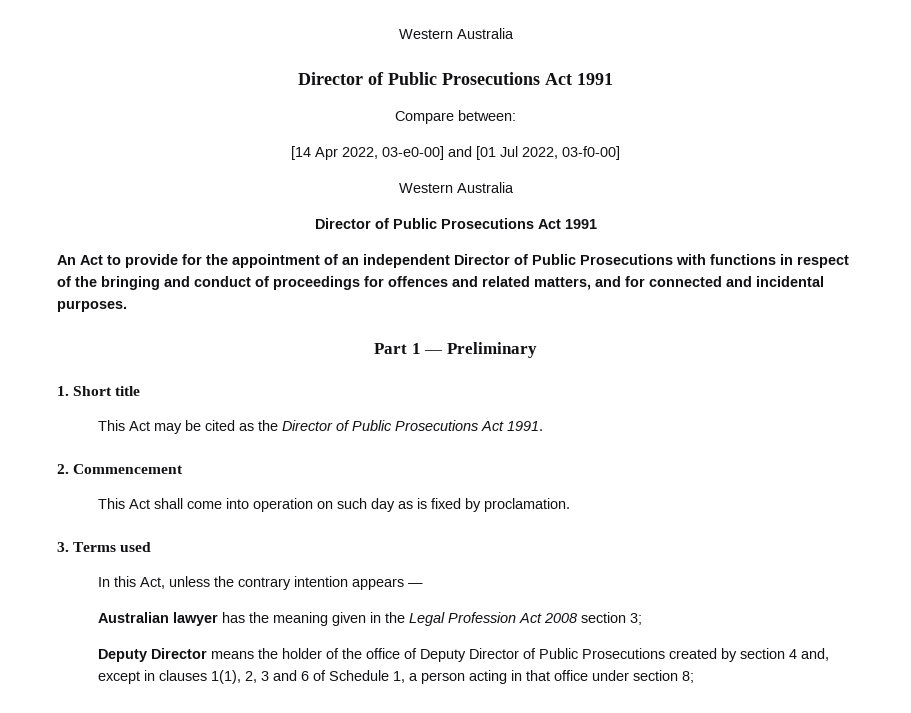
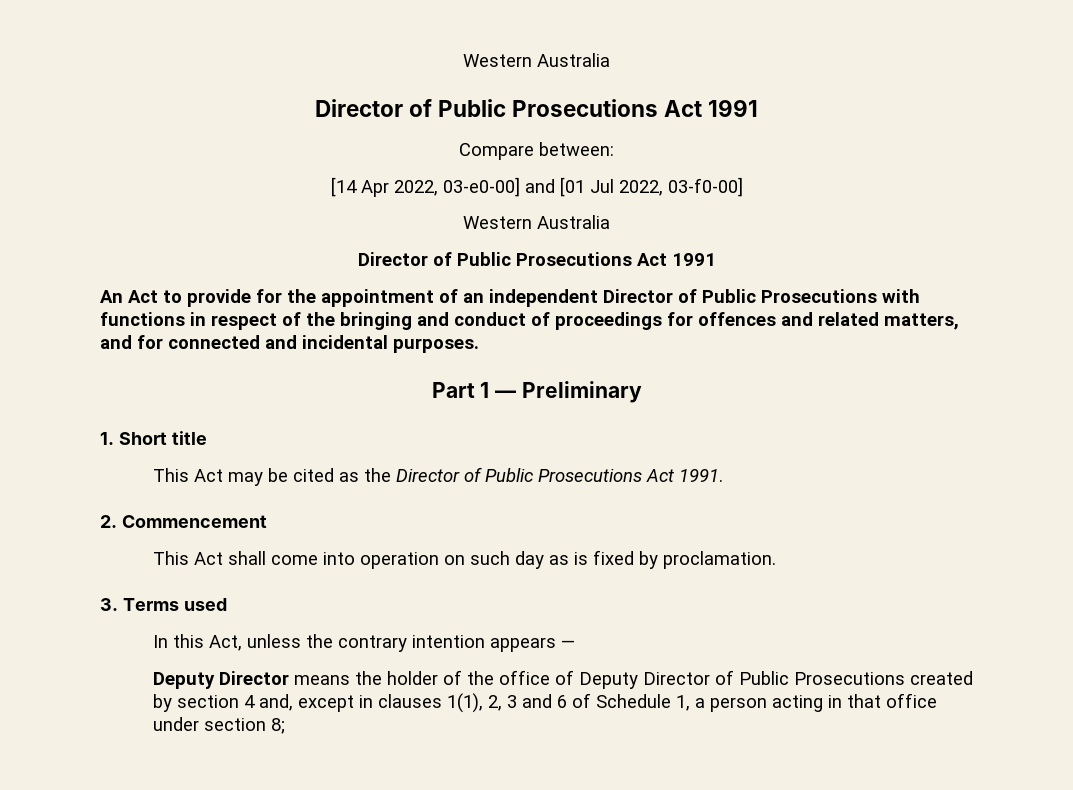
[98,612,643,626] // Australian lawyer has the meaning given in the Legal Profession Act 2008 section 3; -> (575, 644) none

